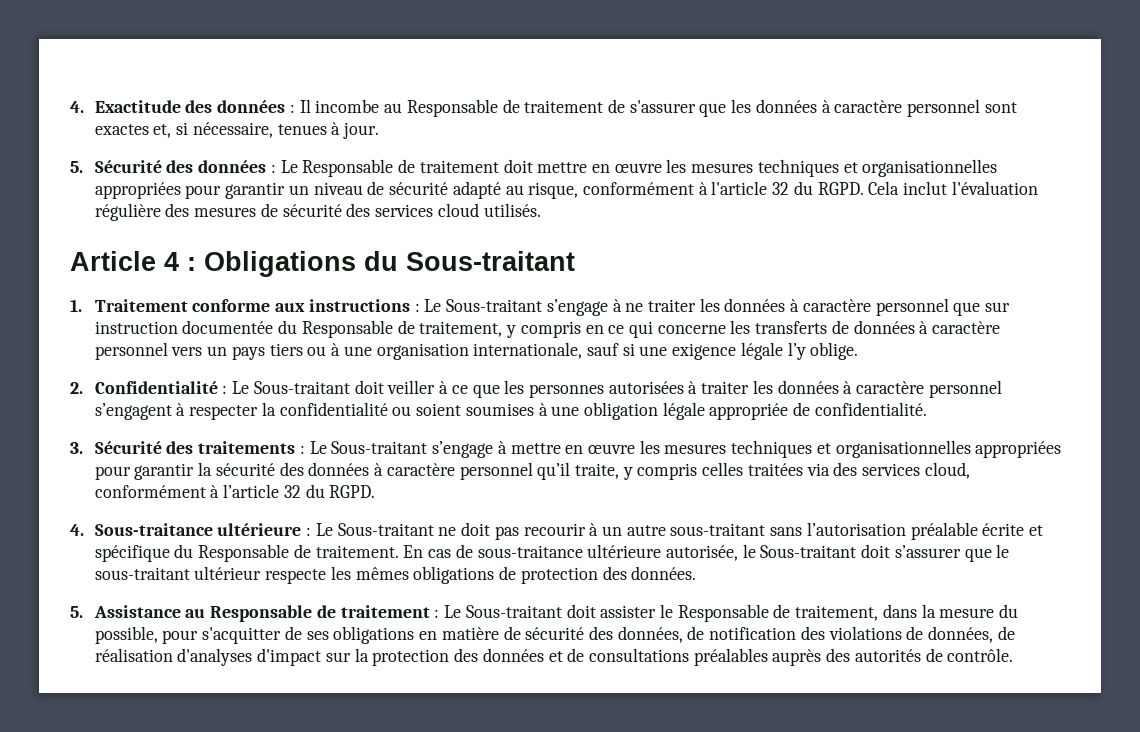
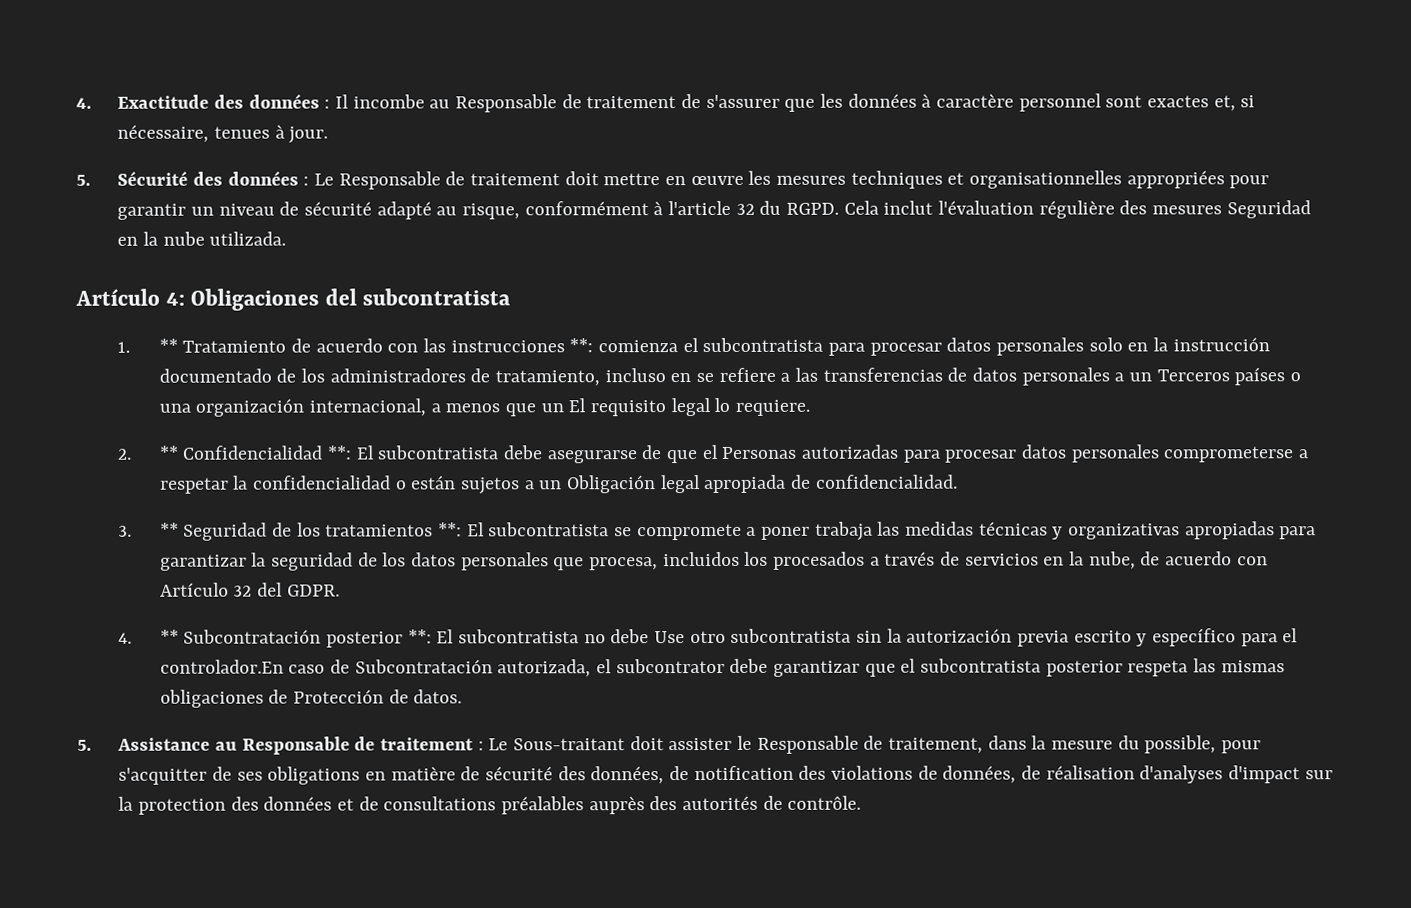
[260,203,541,217] [70,251,575,277] [70,298,1011,316] [94,320,1001,338] [94,342,859,360] [70,380,1002,398] [94,402,927,420] [70,440,1062,458] [94,462,970,480] [94,484,376,498] [70,522,1044,540] [94,544,1010,562] [94,566,697,584] de sécurité des services cloud utilisés. // Article 4 : Obligations du Sous-traitant // 1. Traitement conforme aux instructions : Le Sous-traitant s’engage à ne traiter les données à caractère personnel que sur instruction documentée du Responsable de traitement, y compris en ce qui concerne les transferts de données à caractère personnel vers un pays tiers ou à une organisation internationale, sauf si une exigence légale l’y oblige. // 2. Confidentialité : Le Sous-traitant doit veiller à ce que les personnes autorisées à traiter les données à caractère personnel s’engagent à respecter la confidentialité ou soient soumises à une obligation légale appropriée de confidentialité. // 3. Sécurité des traitements : Le Sous-traitant s’engage à mettre en œuvre les mesures techniques et organisationnelles appropriées pour garantir la sécurité des données à caractère personnel qu’il traite, y compris celles traitées via des services cloud, conformément à l’article 32 du RGPD. // 4. Sous-traitance ultérieure : Le Sous-traitant ne doit pas recourir à un autre sous-traitant sans l’autorisation préalable écrite et spécifique du Responsable de traitement. En cas de sous-traitance ultérieure autorisée, le Sous-traitant doit s’assurer que le sous-traitant ultérieur respecte les mêmes obligations de protection des données. -> [1226,200,1311,219] [117,231,287,246] [75,288,512,311] [117,337,1270,356] [158,367,1302,387] [158,397,811,417] [117,444,1310,464] [159,474,958,495] [118,521,1317,541] [159,551,1268,571] [159,582,340,597] [118,628,1299,648] [159,658,1285,678] [159,689,463,708] Seguridad en la nube utilizada. // Artículo 4: Obligaciones del subcontratista // 1. ** Tratamiento de acuerdo con las instrucciones **: comienza el subcontratista para procesar datos personales solo en la instrucción documentado de los administradores de tratamiento, incluso en se refiere a las transferencias de datos personales a un Terceros países o una organización internacional, a menos que un El requisito legal lo requiere. // 2. ** Confidencialidad **: El subcontratista debe asegurarse de que el Personas autorizadas para procesar datos personales comprometerse a respetar la confidencialidad o están sujetos a un Obligación legal apropiada de confidencialidad. // 3. ** Seguridad de los tratamientos **: El subcontratista se compromete a poner trabaja las medidas técnicas y organizativas apropiadas para garantizar la seguridad de los datos personales que procesa, incluidos los procesados a través de servicios en la nube, de acuerdo con Artículo 32 del GDPR. // 4. ** Subcontratación posterior **: El subcontratista no debe Use otro subcontratista sin la autorización previa escrito y específico para el controlador.En caso de Subcontratación autorizada, el subcontrator debe garantizar que el subcontratista posterior respeta las mismas obligaciones de Protección de datos.

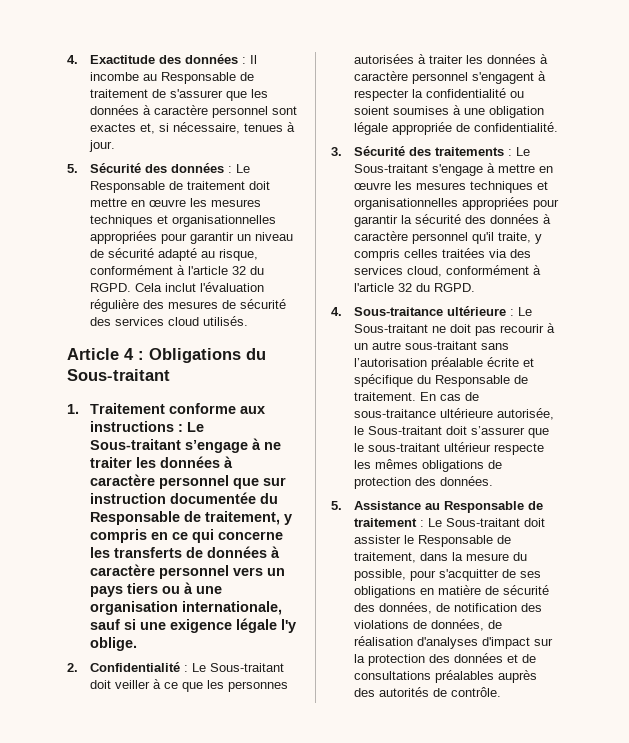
[1226,200,1311,219] [117,231,287,246] [75,288,512,311] [117,337,1270,356] [158,367,1302,387] [158,397,811,417] [117,444,1310,464] [159,474,958,495] [118,521,1317,541] [159,551,1268,571] [159,582,340,597] [118,628,1299,648] [159,658,1285,678] [159,689,463,708] Seguridad en la nube utilizada. // Artículo 4: Obligaciones del subcontratista // 1. ** Tratamiento de acuerdo con las instrucciones **: comienza el subcontratista para procesar datos personales solo en la instrucción documentado de los administradores de tratamiento, incluso en se refiere a las transferencias de datos personales a un Terceros países o una organización internacional, a menos que un El requisito legal lo requiere. // 2. ** Confidencialidad **: El subcontratista debe asegurarse de que el Personas autorizadas para procesar datos personales comprometerse a respetar la confidencialidad o están sujetos a un Obligación legal apropiada de confidencialidad. // 3. ** Seguridad de los tratamientos **: El subcontratista se compromete a poner trabaja las medidas técnicas y organizativas apropiadas para garantizar la seguridad de los datos personales que procesa, incluidos los procesados a través de servicios en la nube, de acuerdo con Artículo 32 del GDPR. // 4. ** Subcontratación posterior **: El subcontratista no debe Use otro subcontratista sin la autorización previa escrito y específico para el controlador.En caso de Subcontratación autorizada, el subcontrator debe garantizar que el subcontratista posterior respeta las mismas obligaciones de Protección de datos. -> [222,299,287,309] [90,316,249,326] [67,348,266,363] [67,369,170,381] [67,403,266,414] [90,421,205,432] [90,438,282,453] [90,456,234,468] [90,474,287,489] [90,492,279,504] [90,511,293,525] [90,529,284,543] [90,546,281,558] [90,564,286,579] [90,582,223,597] [90,601,283,615] [90,618,297,633] [90,637,138,651] [67,662,285,672] [90,679,289,692] [354,54,549,64] [354,71,547,84] [354,88,525,101] [354,105,545,118] [354,122,559,135] [331,146,531,156] [354,163,554,176] [354,181,549,193] [354,197,560,210] [354,214,552,227] [354,231,543,244] [354,248,532,261] [354,265,542,277] [354,283,476,292] [331,306,533,316] [354,323,556,336] [354,341,510,350] [354,357,535,370] [354,374,529,387] [354,392,480,401] [354,408,555,420] [354,426,550,438] [354,442,545,455] [354,459,503,472] [354,476,494,489] de sécurité des services cloud utilisés. // Article 4 : Obligations du Sous-traitant // 1. Traitement conforme aux instructions : Le Sous-traitant s’engage à ne traiter les données à caractère personnel que sur instruction documentée du Responsable de traitement, y compris en ce qui concerne les transferts de données à caractère personnel vers un pays tiers ou à une organisation internationale, sauf si une exigence légale l'y oblige. // 2. Confidentialité : Le Sous-traitant doit veiller à ce que les personnes autorisées à traiter les données à caractère personnel s'engagent à respecter la confidentialité ou soient soumises à une obligation légale appropriée de confidentialité. // 3. Sécurité des traitements : Le Sous-traitant s'engage à mettre en œuvre les mesures techniques et organisationnelles appropriées pour garantir la sécurité des données à caractère personnel qu'il traite, y compris celles traitées via des services cloud, conformément à l'article 32 du RGPD. // 4. Sous-traitance ultérieure : Le Sous-traitant ne doit pas recourir à un autre sous-traitant sans l’autorisation préalable écrite et spécifique du Responsable de traitement. En cas de sous-traitance ultérieure autorisée, le Sous-traitant doit s’assurer que le sous-traitant ultérieur respecte les mêmes obligations de protection des données.

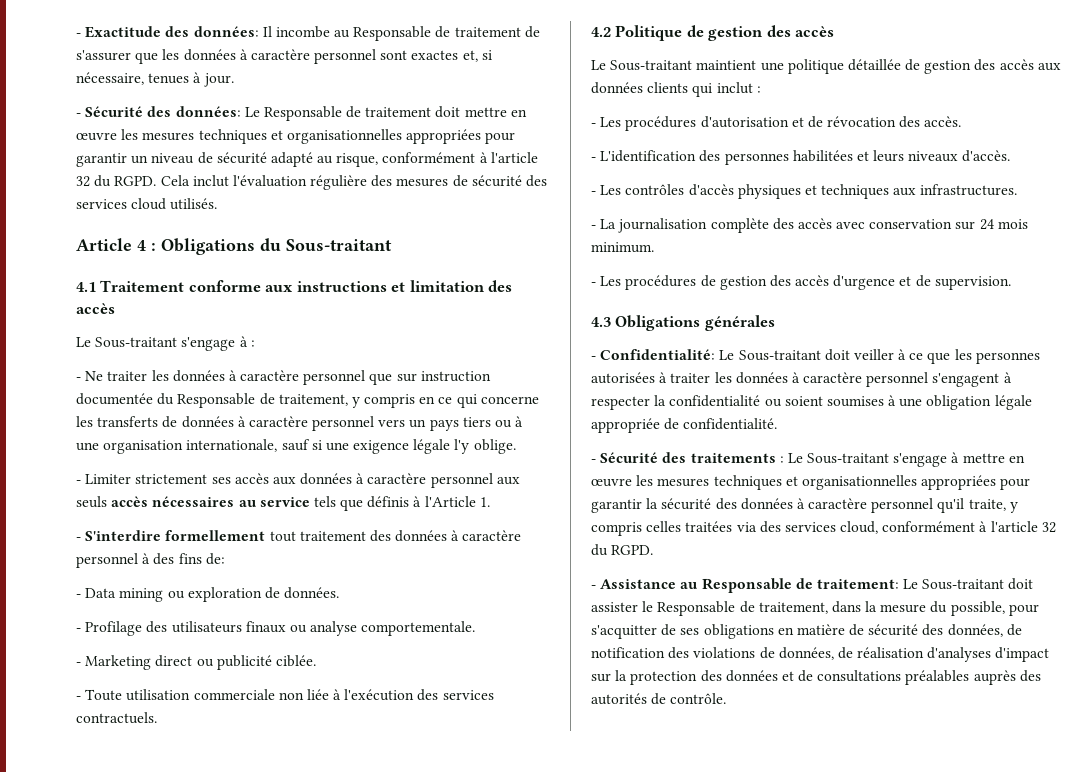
[67,55,78,64] 4. -> [76,33,81,37] -
[185,54,247,64] données : -> [193,26,259,37] données:
[67,163,233,173] 5. Sécurité des données : -> [76,106,241,117] - Sécurité des données:
[67,404,79,414] 1. -> [76,282,96,292] 4.1
[178,422,205,432] [90,438,282,453] : Le Sous-traitant s’engage à ne -> [391,280,513,292] [76,303,115,314] [76,336,255,351] [76,371,104,381] et limitation des accès // Le Sous-traitant s'engage à : // - Ne
[67,662,189,672] 2. Confidentialité : -> [76,473,520,488] [76,496,490,511] [76,530,522,542] [76,553,225,568] [76,587,340,602] [76,621,476,636] [76,655,316,670] [76,689,494,701] [76,712,157,724] [591,25,835,41] [591,59,1061,74] [591,82,761,97] [591,116,962,131] [591,150,1011,165] [591,184,1018,199] [591,218,1028,233] [591,242,654,253] [591,275,1011,290] [591,315,775,331] [591,349,716,360] - Limiter strictement ses accès aux données à caractère personnel aux seuls accès nécessaires au service tels que définis à l'Article 1. // - S'interdire formellement tout traitement des données à caractère personnel à des fins de: // - Data mining ou exploration de données. // - Profilage des utilisateurs finaux ou analyse comportementale. // - Marketing direct ou publicité ciblée. // - Toute utilisation commerciale non liée à l'exécution des services contractuels. // 4.2 Politique de gestion des accès // Le Sous-traitant maintient une politique détaillée de gestion des accès aux données clients qui inclut : // - Les procédures d'autorisation et de révocation des accès. // - L'identification des personnes habilitées et leurs niveaux d'accès. // - Les contrôles d'accès physiques et techniques aux infrastructures. // - La journalisation complète des accès avec conservation sur 24 mois minimum. // - Les procédures de gestion des accès d'urgence et de supervision. // 4.3 Obligations générales // - Confidentialité:
[331,147,342,156] 3. -> [591,459,596,463] -
[331,306,533,316] [354,323,556,336] [354,341,510,350] [354,357,535,370] [354,374,529,387] [354,392,480,401] [354,408,555,420] [354,426,550,438] [354,442,545,455] [354,459,503,472] [354,476,494,489] [331,501,342,510] 4. Sous-traitance ultérieure : Le Sous-traitant ne doit pas recourir à un autre sous-traitant sans l’autorisation préalable écrite et spécifique du Responsable de traitement. En cas de sous-traitance ultérieure autorisée, le Sous-traitant doit s’assurer que le sous-traitant ultérieur respecte les mêmes obligations de protection des données. // 5. -> [591,585,596,589] -
[354,518,425,527] traitement : -> [816,579,899,589] traitement:

